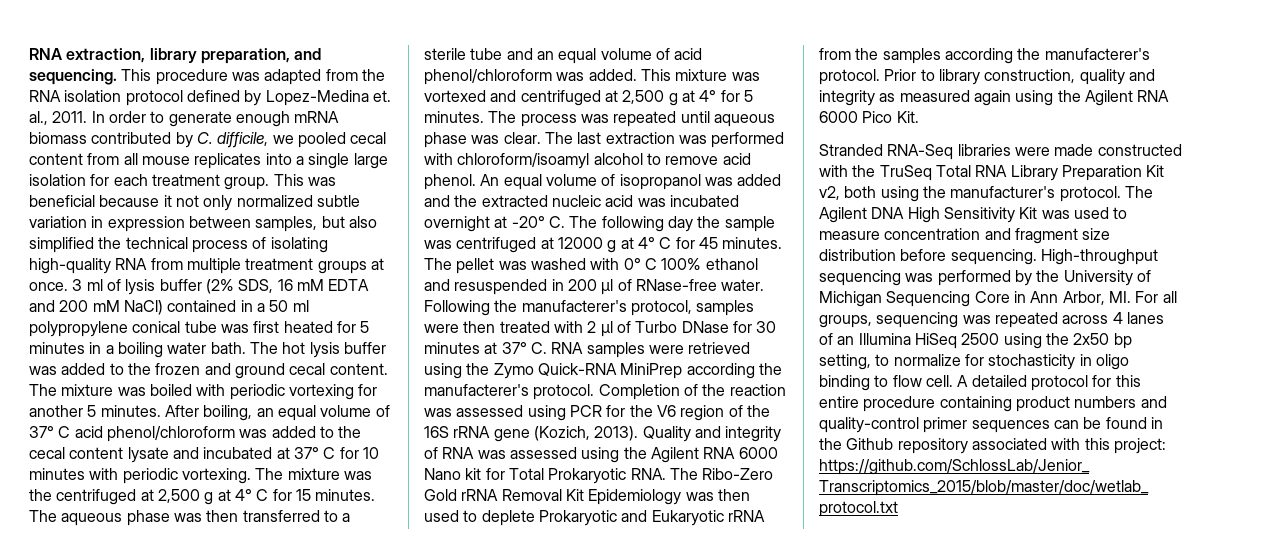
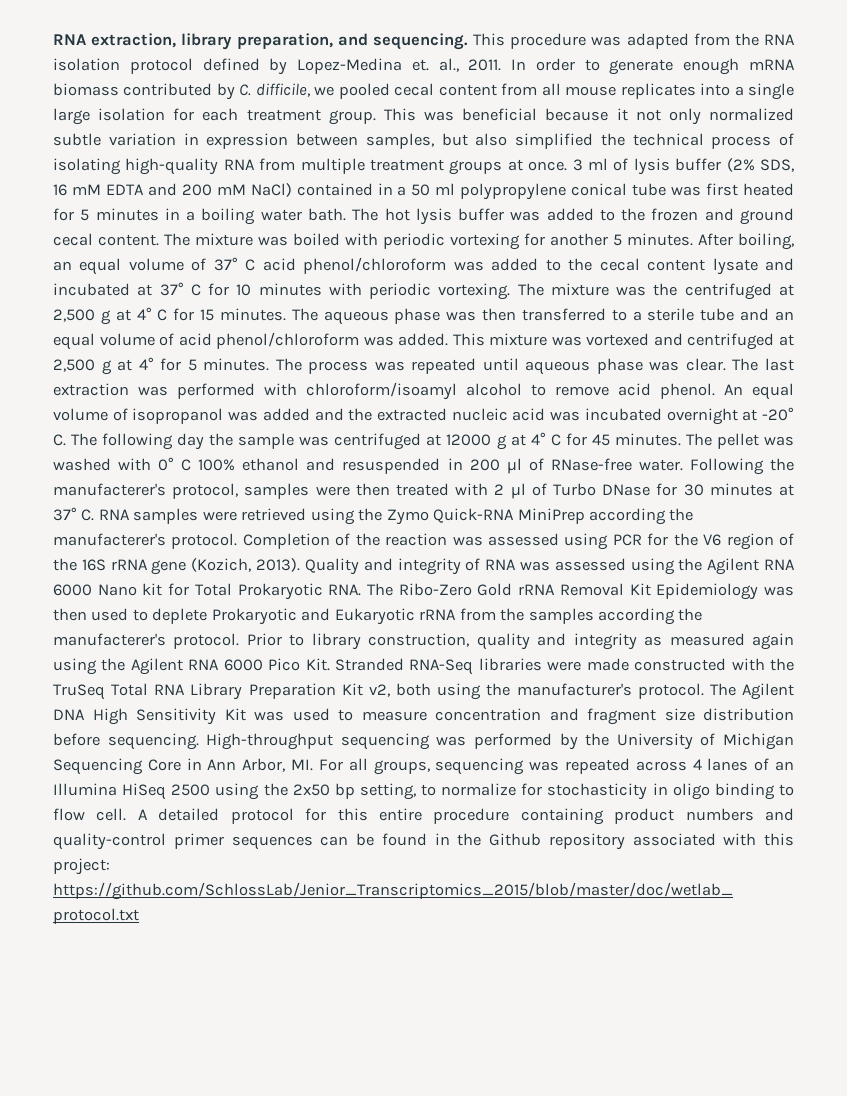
(919, 117) // -> (330, 664) none

